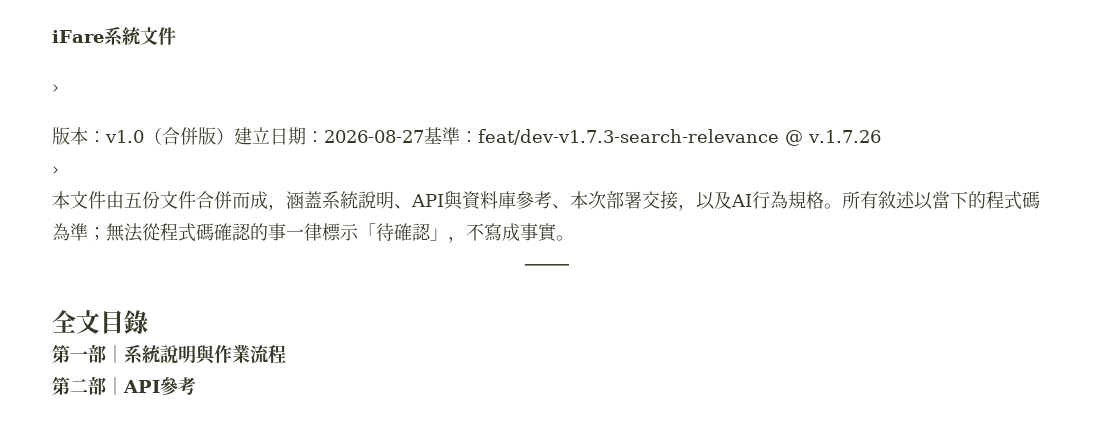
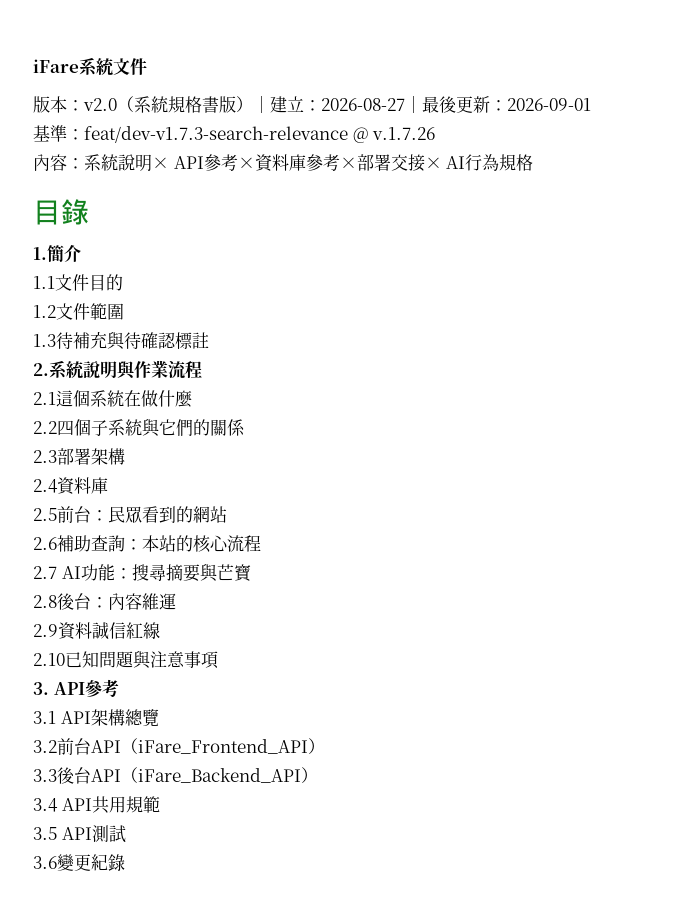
[52,84,59,93] // › -> (147, 66) none
[105,127,424,145] v1.0（合併版）建立日期：2026-08-27 -> [83,96,591,113] v2.0（系統規格書版）｜建立：2026-08-27｜最後更新：2026-09-01 //
[52,166,59,175] [52,190,463,211] › // 本文件由五份文件合併而成，涵蓋系統說明、API與 -> [33,154,255,172] 內容：系統說明× API參考×
[552,191,606,209] 、本次 -> [339,157,357,169] ×
[678,191,732,211] ，以及 -> [424,157,442,169] ×
[824,191,1040,210] [52,223,574,243] [523,264,570,271] [52,310,148,334] [52,344,124,364] 。所有敘述以當下的程式碼為準；無法從程式碼確認的事一律標示「待確認」，不寫成事實。 // ──── // 全文目錄 // 第一部｜ -> [33,199,89,225] [33,245,81,262] [33,274,123,291] [33,303,124,320] [33,331,209,350] [33,363,49,376] // 目錄 // 1.簡介 // 1.1文件目的 // 1.2文件範圍 // 1.3待補充與待確認標註 // 2.
[52,376,196,396] 第二部｜API參考 -> [33,390,192,408] [33,419,245,437] [33,448,125,465] [33,477,108,495] [33,506,227,523] [33,535,261,553] [33,564,252,582] [33,593,176,610] [33,622,160,640] [33,651,218,669] [33,679,119,697] [33,709,159,727] [33,738,325,755] [33,767,318,784] [33,796,160,814] [33,825,126,843] [33,854,125,871] 2.1這個系統在做什麼 // 2.2四個子系統與它們的關係 // 2.3部署架構 // 2.4資料庫 // 2.5前台：民眾看到的網站 // 2.6補助查詢：本站的核心流程 // 2.7 AI功能：搜尋摘要與芒寶 // 2.8後台：內容維運 // 2.9資料誠信紅線 // 2.10已知問題與注意事項 // 3. API參考 // 3.1 API架構總覽 // 3.2前台API（iFare_Frontend_API） // 3.3後台API（iFare_Backend_API） // 3.4 API共用規範 // 3.5 API測試 // 3.6變更紀錄

